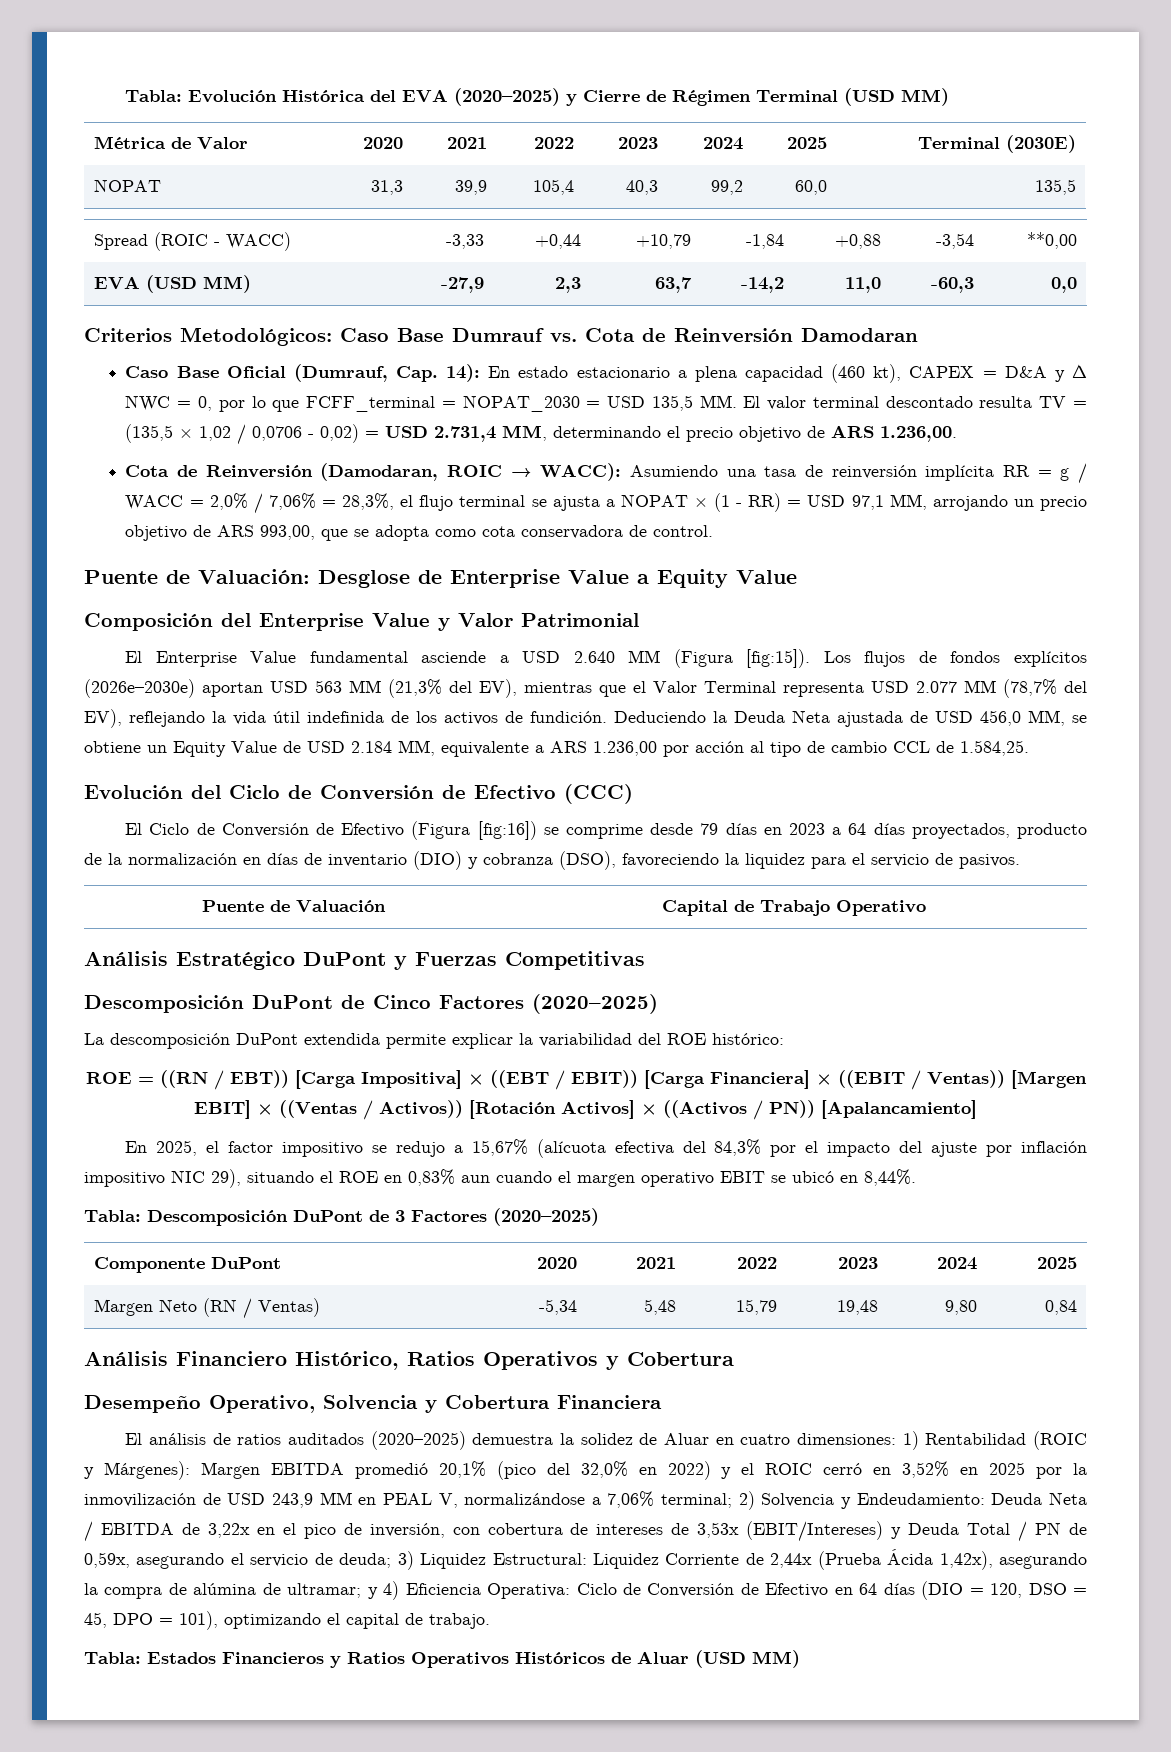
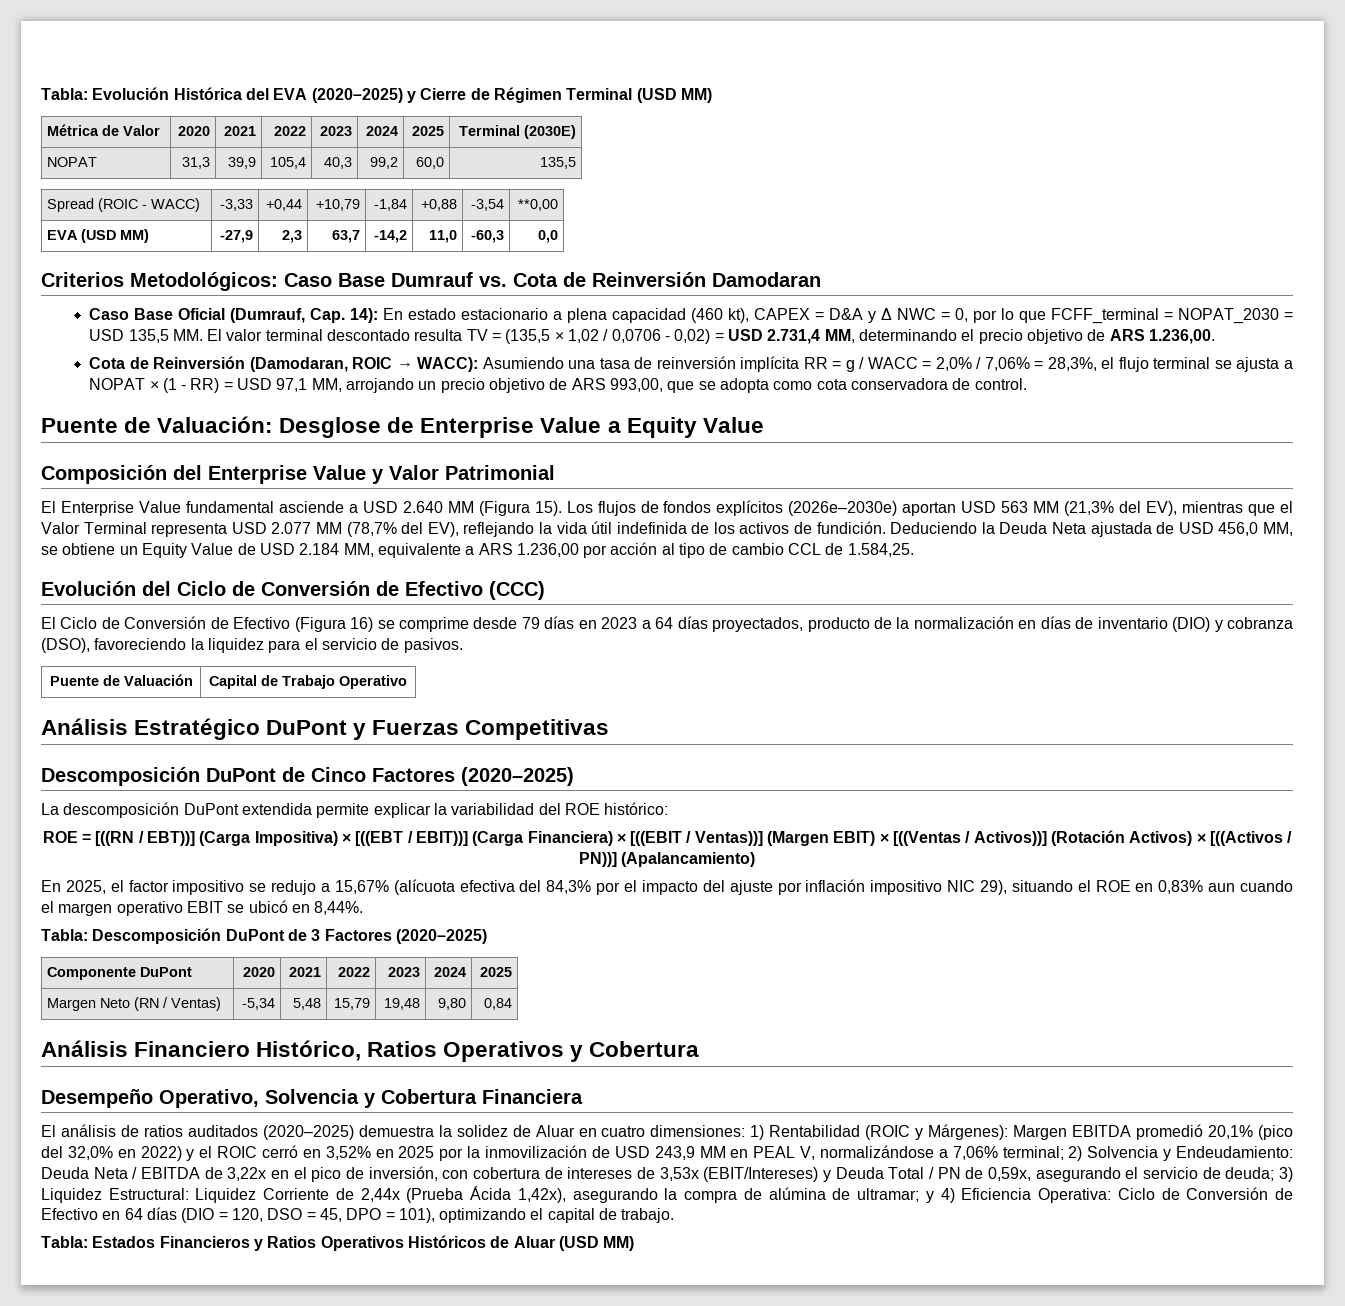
[746,649,811,668] [fig:15]). -> [534,501,562,516] 15).
[477,821,537,840] [fig:16]) -> [350,617,374,632] 16)
[159,1070,1087,1090] [194,1100,977,1120] ((RN / EBT)) [Carga Impositiva] × ((EBT / EBIT)) [Carga Financiera] × ((EBIT / Ventas)) [Margen EBIT] × ((Ventas / Activos)) [Rotación Activos] × ((Activos / PN)) [Apalancamiento] -> [95,830,1293,846] [578,852,756,867] [((RN / EBT))] (Carga Impositiva) × [((EBT / EBIT))] (Carga Financiera) × [((EBIT / Ventas))] (Margen EBIT) × [((Ventas / Activos))] (Rotación Activos) × [((Activos / PN))] (Apalancamiento)

